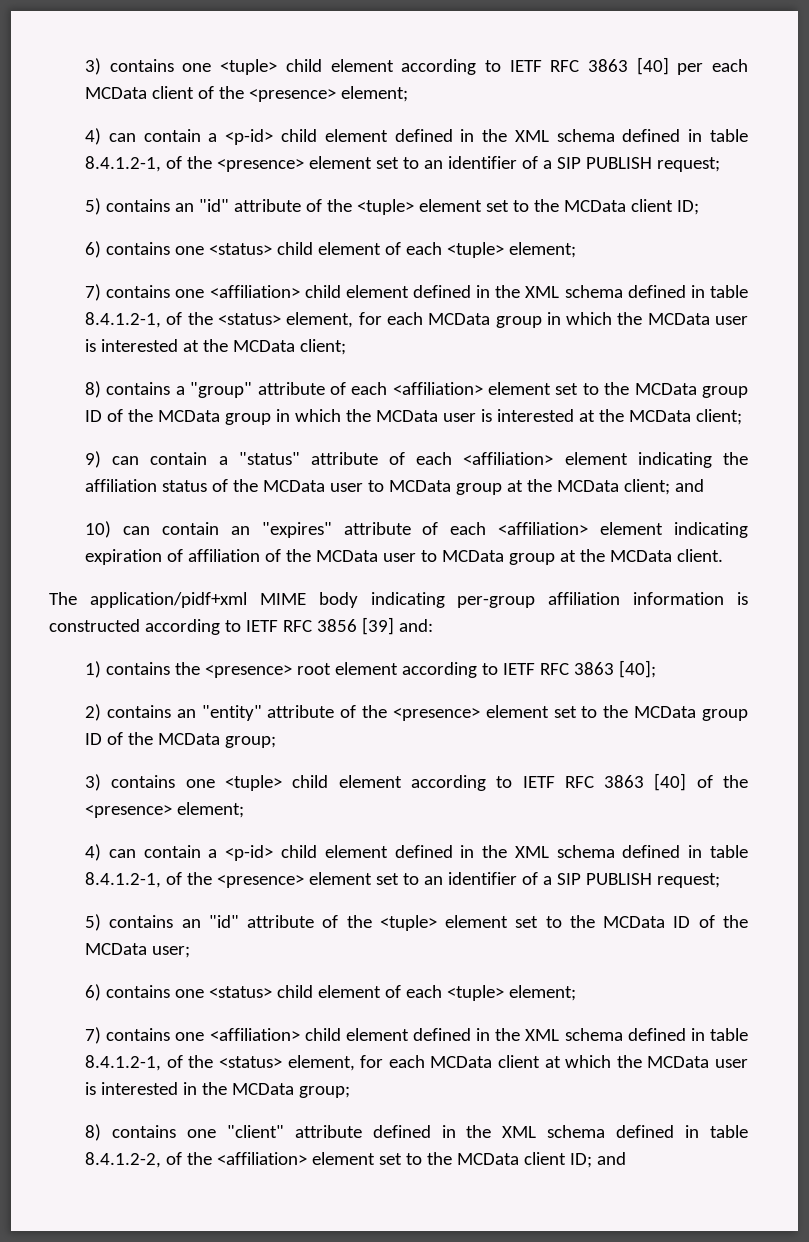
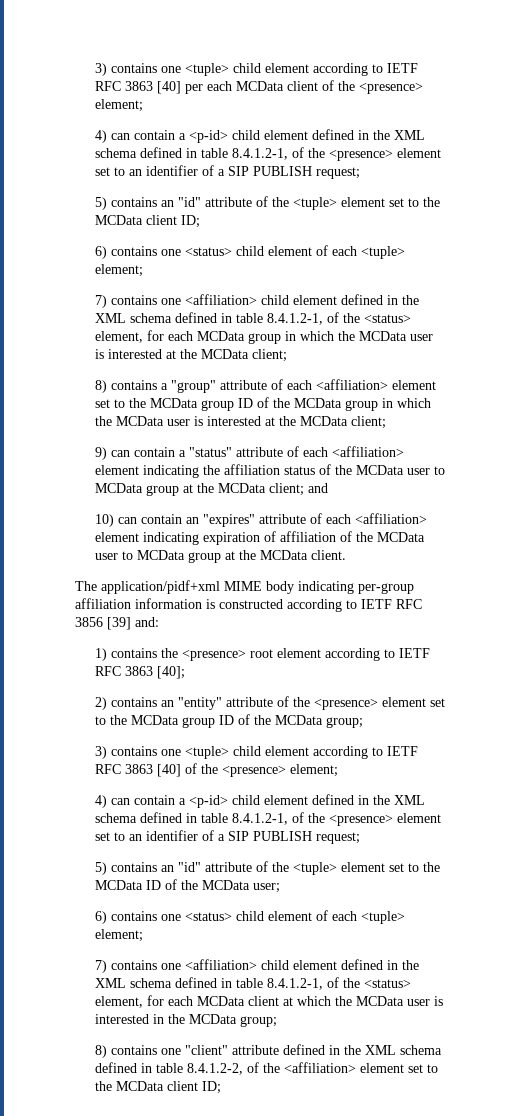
[597,1152,627,1165] and -> (221, 1087) none

